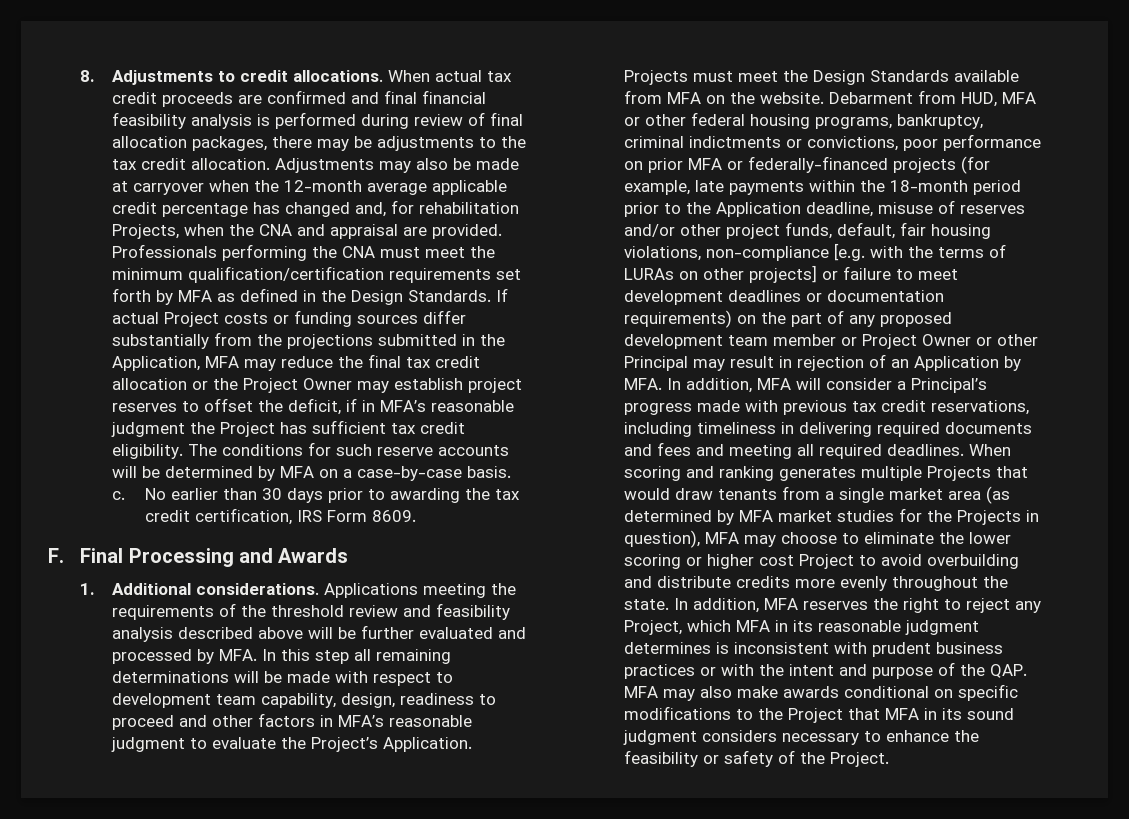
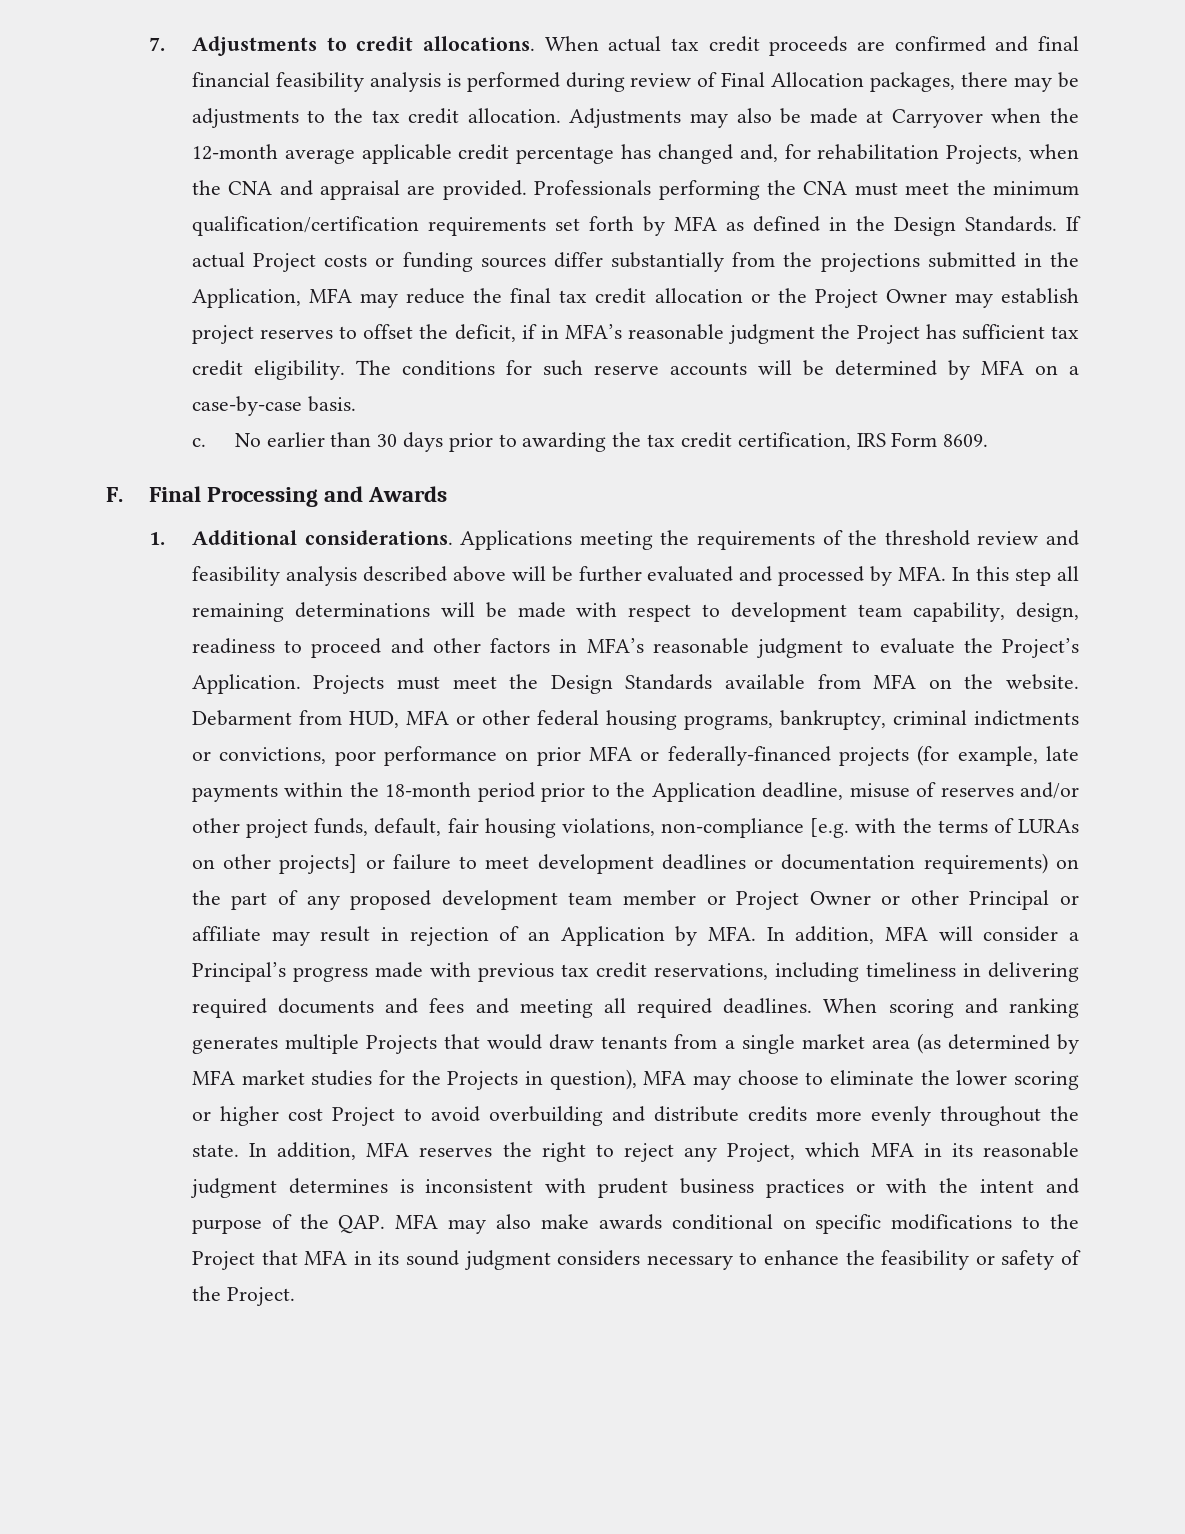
[80,70,96,82] 8. -> [148,37,165,51] 7.
[490,112,524,126] [112,136,188,148] final allocation -> [721,72,865,87] Final Allocation
[133,183,205,195] carryover -> [891,109,983,128] Carryover
(689, 363) none -> [1060,895,1079,905] [191,926,261,941] or affiliate

